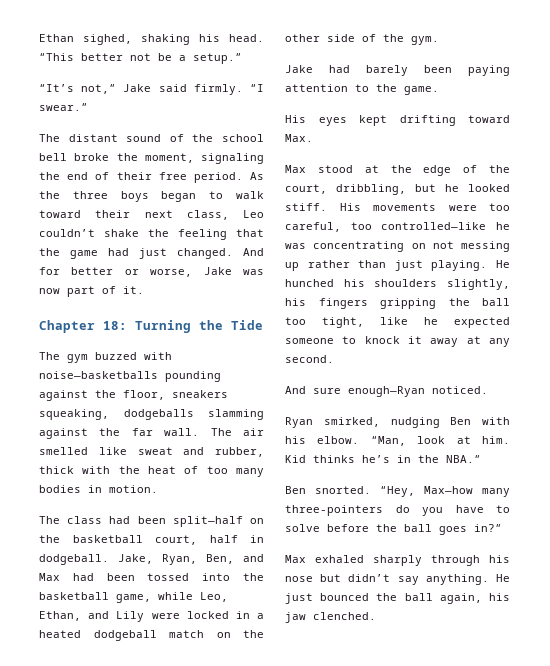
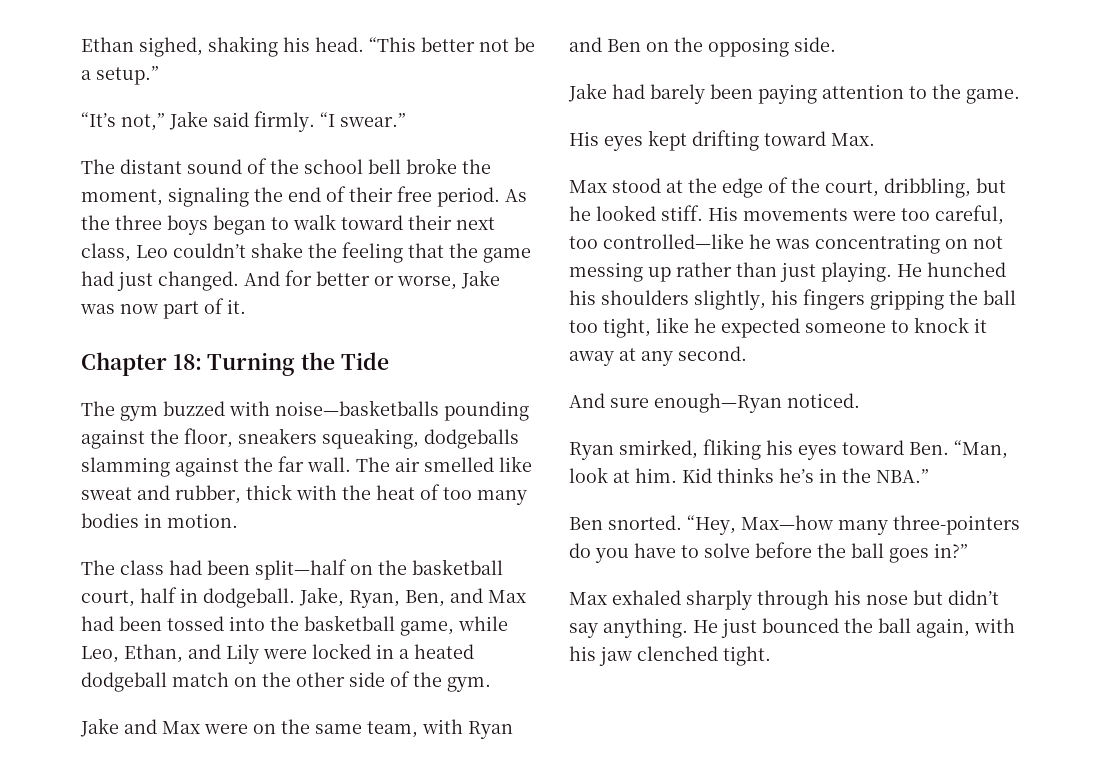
(439, 40) none -> [80,718,513,739] [569,37,836,57] // Jake and Max were on the same team, with Ryan and Ben on the opposing side.
[390,417,510,428] [285,436,360,444] nudging Ben with his elbow. -> [703,439,949,460] fliking his eyes toward Ben.
(482, 598) none -> [974,618,1015,633] with
[313,612,376,620] clenched. -> [637,646,771,666] clenched tight.

